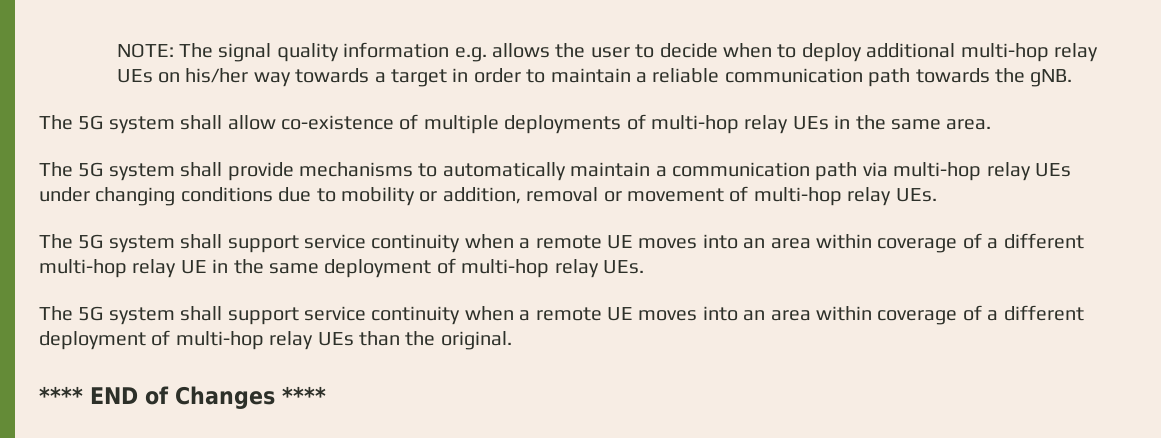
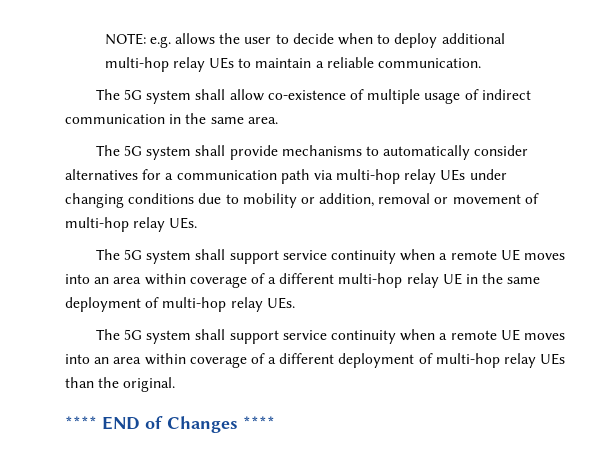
[179,42,450,62] The signal quality information -> (146, 39) none
[158,68,1073,87] on his/her way towards a target in order to maintain a reliable communication path towards the gNB. -> [238,57,481,68] to maintain a reliable communication.
[504,114,829,134] deployments of multi-hop relay UEs -> [424,89,531,104] [65,114,165,124] usage of indirect communication
[570,162,651,177] maintain -> [474,145,529,156] [65,169,162,180] consider alternatives for

